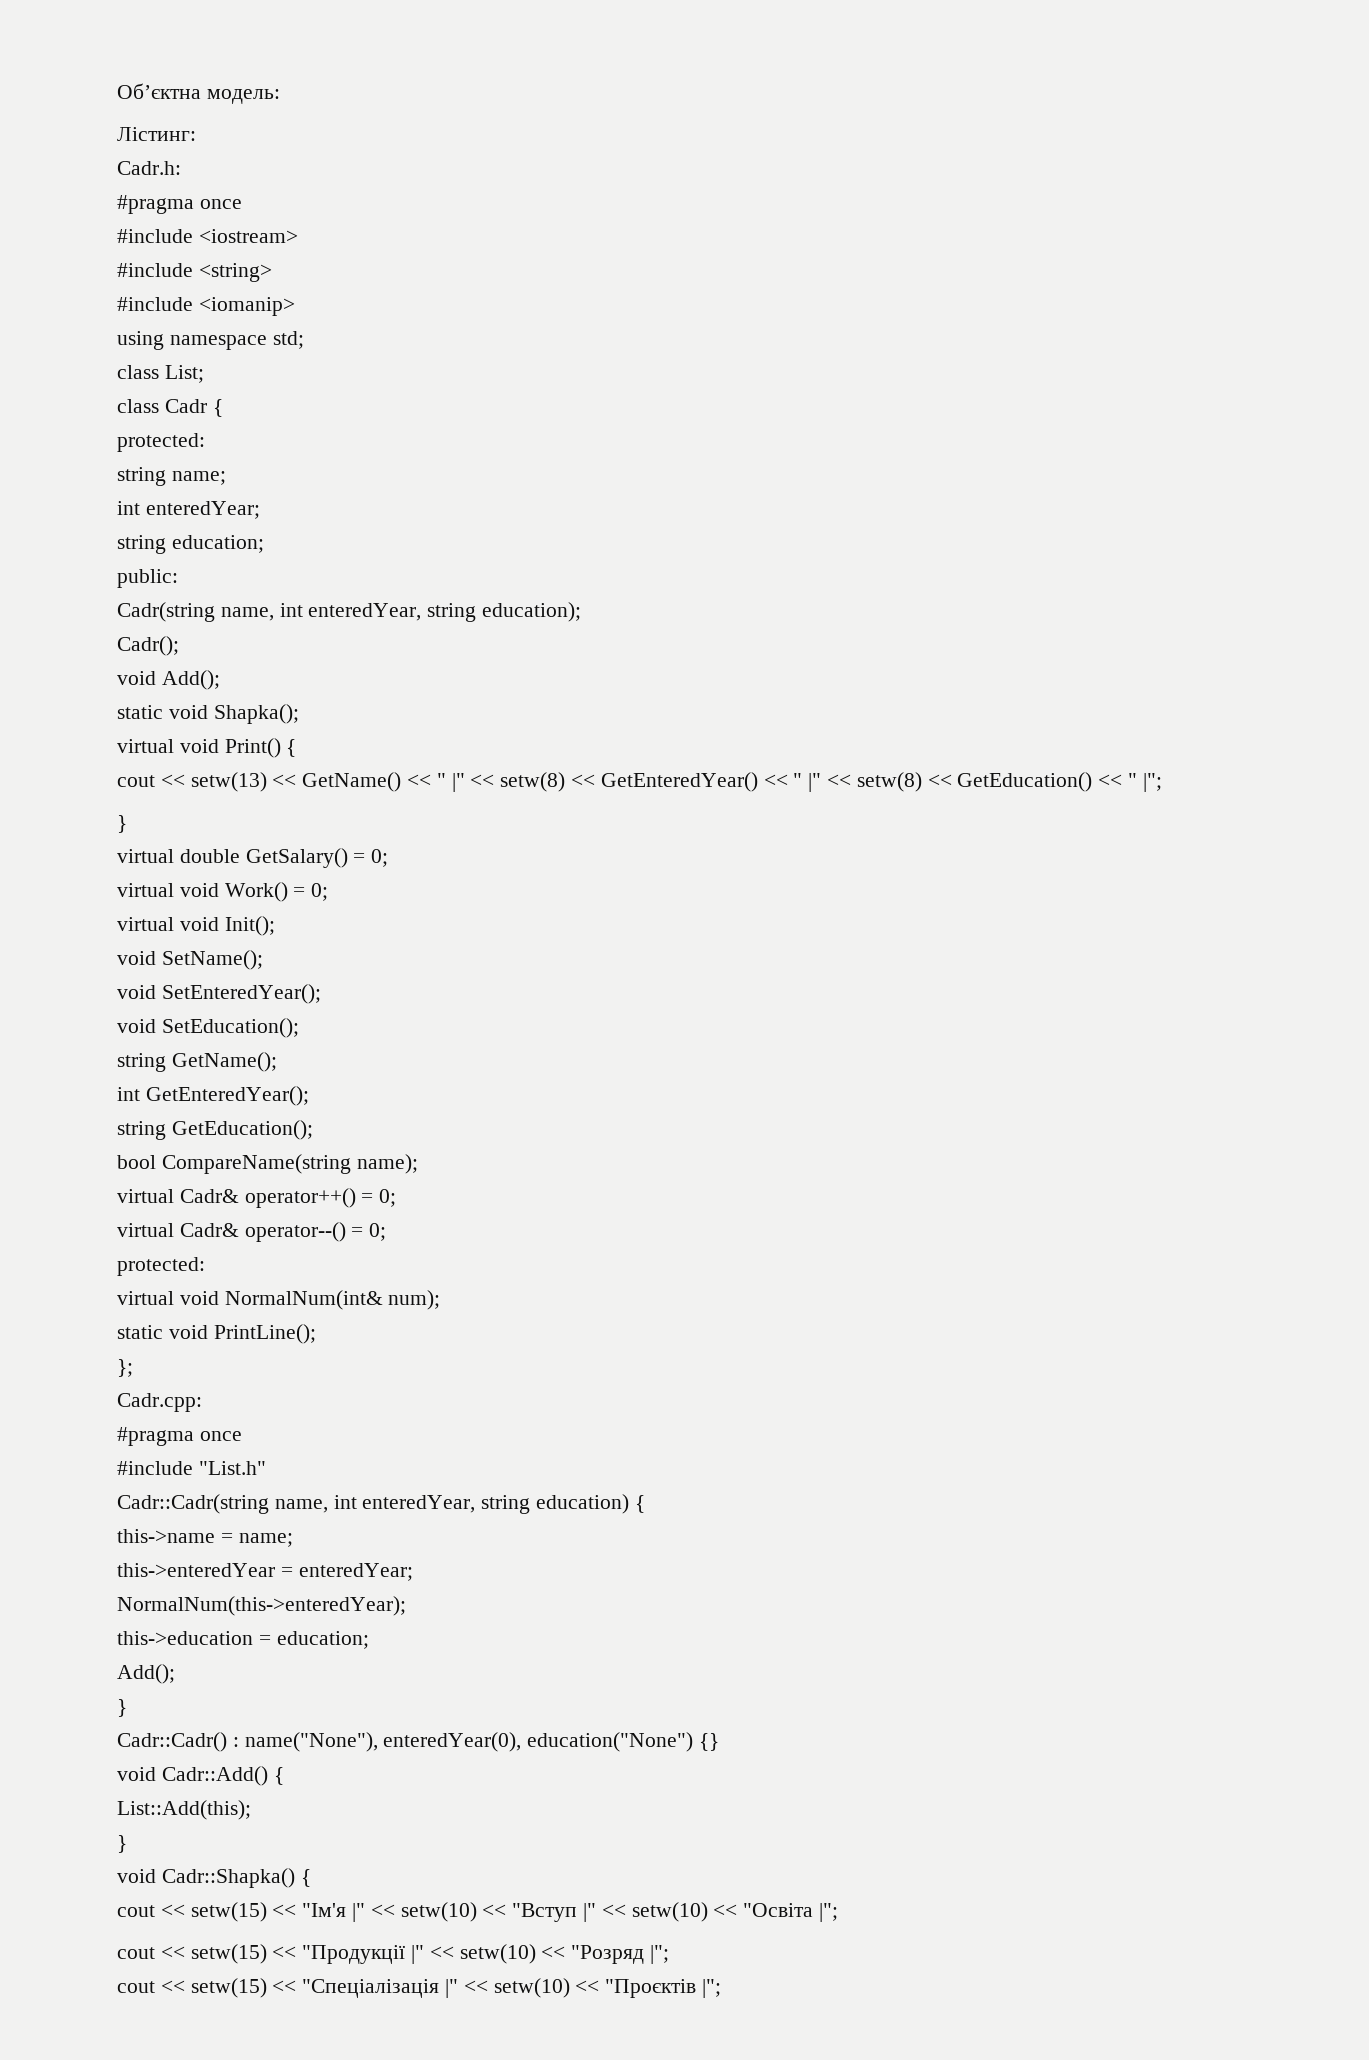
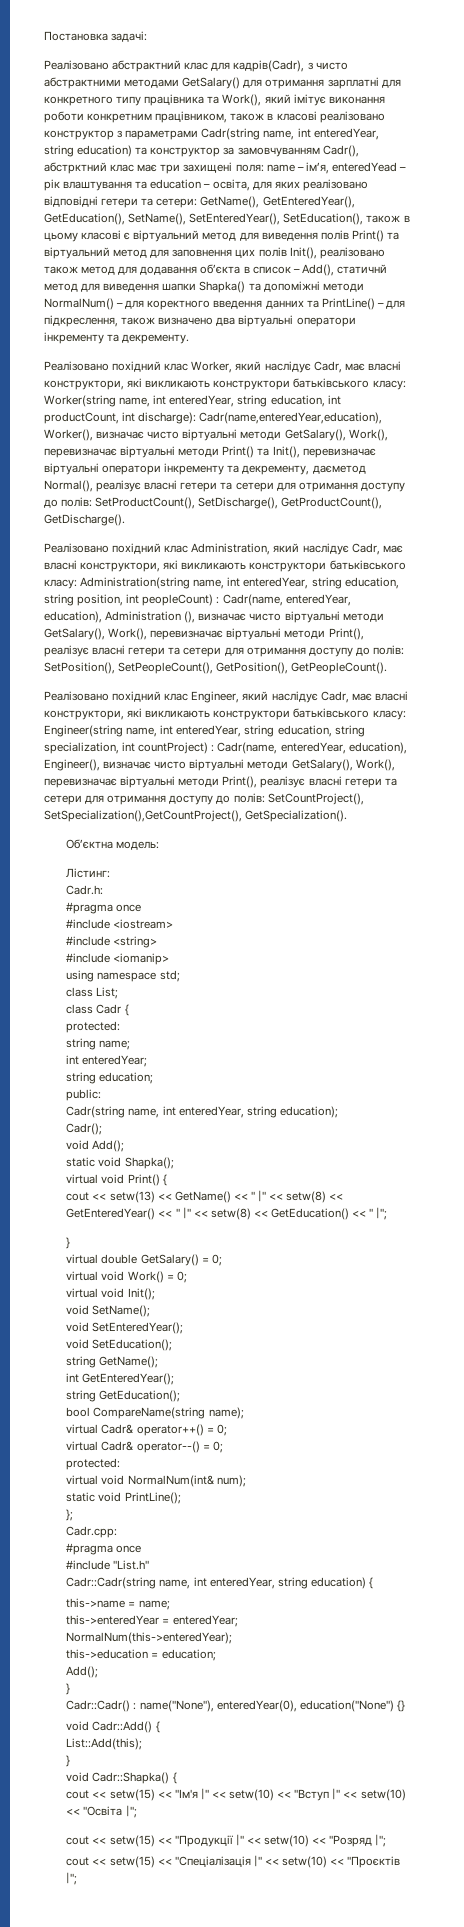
(116, 91) none -> [44,31,148,42] [44,60,348,72] [44,77,401,89] [44,94,385,106] [44,111,385,123] [44,128,379,140] [44,145,359,157] [44,162,407,174] [44,179,368,191] [44,196,355,208] [44,213,410,225] [44,230,399,242] [44,247,385,259] [44,264,387,276] [44,281,364,293] [44,298,405,310] [44,315,356,327] [44,332,190,344] [44,361,401,373] [44,378,406,390] [44,395,341,407] [44,412,383,424] [44,429,388,441] [44,446,376,458] [44,463,366,475] [44,480,405,492] [44,497,383,509] [44,514,125,526] [44,543,403,555] [44,560,406,572] [44,577,399,589] [44,594,351,606] [44,611,384,623] [44,628,364,640] [44,645,404,657] [44,662,388,674] [44,691,408,703] [44,708,406,720] [44,725,365,737] [44,742,407,754] [44,759,395,771] [44,776,397,788] [44,793,364,805] [44,810,348,822] Постановка задачі: // Реалізовано абстрактний клас для кадрів(Cadr), з чисто абстрактними методами GetSalary() для отримання зарплатні для конкретного типу працівника та Work(), який імітує виконання роботи конкретним працівником, також в класові реалізовано конструктор з параметрами Cadr(string name, int enteredYear, string education) та конструктор за замовчуванням Cadr(), абстрктний клас має три захищені поля: name – ім’я, enteredYead – рік влаштування та education – освіта, для яких реалізовано відповідні гетери та сетери: GetName(), GetEnteredYear(), GetEducation(), SetName(), SetEnteredYear(), SetEducation(), також в цьому класові є віртуальний метод для виведення полів Print() та віртуальний метод для заповнення цих полів Init(), реалізовано також метод для додавання об’єкта в список – Add(), статичнй метод для виведення шапки Shapka() та допоміжні методи NormalNum() – для коректного введення данних та PrintLine() – для підкреслення, також визначено два віртуальні оператори інкременту та декременту. // Реалізовано похідний клас Worker, який наслідує Cadr, має власні конструктори, які викликають конструктори батьківського класу: Worker(string name, int enteredYear, string education, int productCount, int discharge): Cadr(name,enteredYear,education), Worker(), визначає чисто віртуальні методи GetSalary(), Work(), перевизначає віртуальні методи Print() та Init(), перевизначає віртуальні оператори інкременту та декременту, даєметод Normal(), реалізує власні гетери та сетери для отримання доступу до полів: SetProductCount(), SetDischarge(), GetProductCount(), GetDischarge(). // Реалізовано похідний клас Administration, який наслідує Cadr, має власні конструктори, які викликають конструктори батьківського класу: Administration(string name, int enteredYear, string education, string position, int peopleCount) : Cadr(name, enteredYear, education), Administration (), визначає чисто віртуальні методи GetSalary(), Work(), перевизначає віртуальні методи Print(), реалізує власні гетери та сетери для отримання доступу до полів: SetPosition(), SetPeopleCount(), GetPosition(), GetPeopleCount(). // Реалізовано похідний клас Engineer, який наслідує Cadr, має власні конструктори, які викликають конструктори батьківського класу: Engineer(string name, int enteredYear, string education, string specialization, int countProject) : Cadr(name, enteredYear, education), Engineer(), визначає чисто віртуальні методи GetSalary(), Work(), перевизначає віртуальні методи Print(), реалізує власні гетери та сетери для отримання доступу до полів: SetCountProject(), SetSpecialization(),GetCountProject(), GetSpecialization(). //

